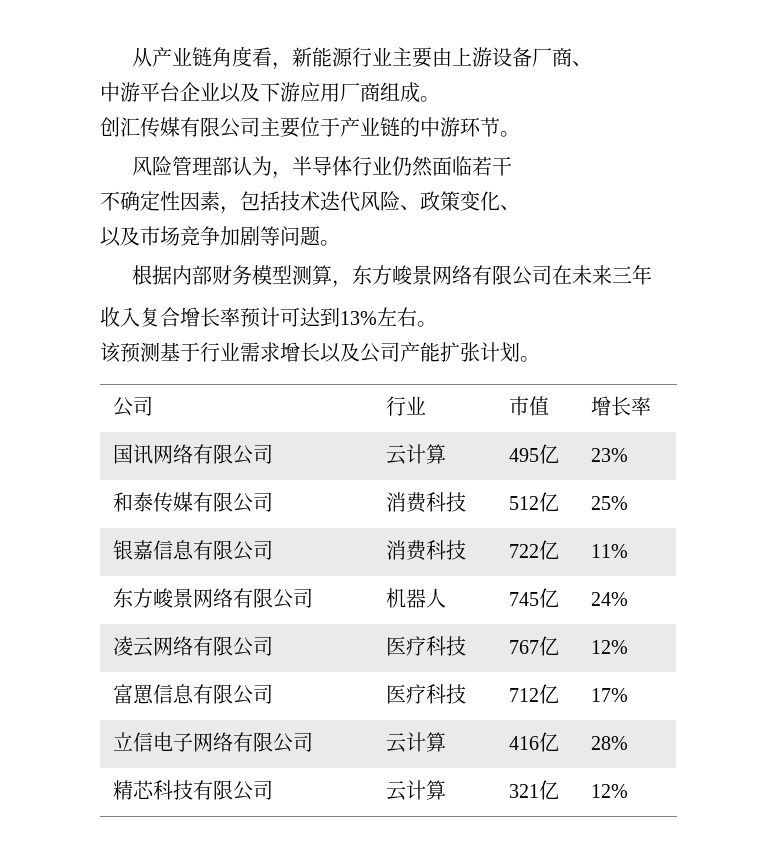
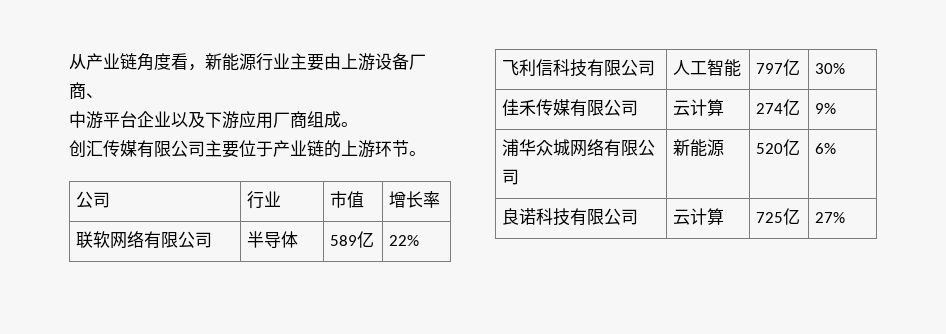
[420,117,440,137] 中 -> [341,140,358,156] 上
[132,156,513,179] [100,191,520,214] [100,226,340,247] [132,265,653,288] [100,307,437,328] [100,342,540,363] // 风险管理部认为，半导体行业仍然面临若干 // 不确定性因素，包括技术迭代风险、政策变化、 // 以及市场竞争加剧等问题。 // 根据内部财务模型测算，东方峻景网络有限公司在未来三年 // 收入复合增长率预计可达到13%左右。 // 该预测基于行业需求增长以及公司产能扩张计划。 -> (426, 153) none
[112,444,273,465] [385,444,446,465] [508,444,559,464] [590,448,628,462] [112,492,273,513] [385,492,466,513] [508,492,559,512] [590,496,628,510] [112,540,273,561] [385,540,466,561] [508,540,559,560] [590,544,628,558] [112,588,313,609] [385,588,446,608] [508,588,559,608] [590,592,628,606] [112,636,273,657] [385,636,466,656] [508,636,559,656] [590,640,628,654] [112,684,273,705] [385,684,466,704] [508,684,559,704] [590,688,628,702] [112,732,313,753] [385,732,446,753] [508,732,559,752] [590,736,628,750] [112,780,154,800] 国讯网络有限公司 | 云计算 | 495亿 | 23% // 和泰传媒有限公司 | 消费科技 | 512亿 | 25% // 银嘉信息有限公司 | 消费科技 | 722亿 | 11% // 东方峻景网络有限公司 | 机器人 | 745亿 | 24% // 凌云网络有限公司 | 医疗科技 | 767亿 | 12% // 富罳信息有限公司 | 医疗科技 | 712亿 | 17% // 立信电子网络有限公司 | 云计算 | 416亿 | 28% // 精芯 -> [75,231,212,249] [246,231,298,248] [329,231,374,248] [388,235,419,246] [501,59,655,77] [672,59,741,77] [755,59,800,76] [814,63,845,74] [501,99,638,117] [672,99,724,116] [755,99,800,116] [814,103,836,114] [501,139,655,157] [501,169,519,185] [672,139,724,157] [755,139,800,156] [814,143,836,154] [501,208,536,225] 联软网络有限公司 | 半导体 | 589亿 | 22% // 飞利信科技有限公司 | 人工智能 | 797亿 | 30% // 佳禾传媒有限公司 | 云计算 | 274亿 | 9% // 浦华众城网络有限公司 | 新能源 | 520亿 | 6% // 良诺
[508,780,559,800] [590,784,628,798] 321亿 | 12% -> [755,208,800,225] [814,212,845,223] 725亿 | 27%

